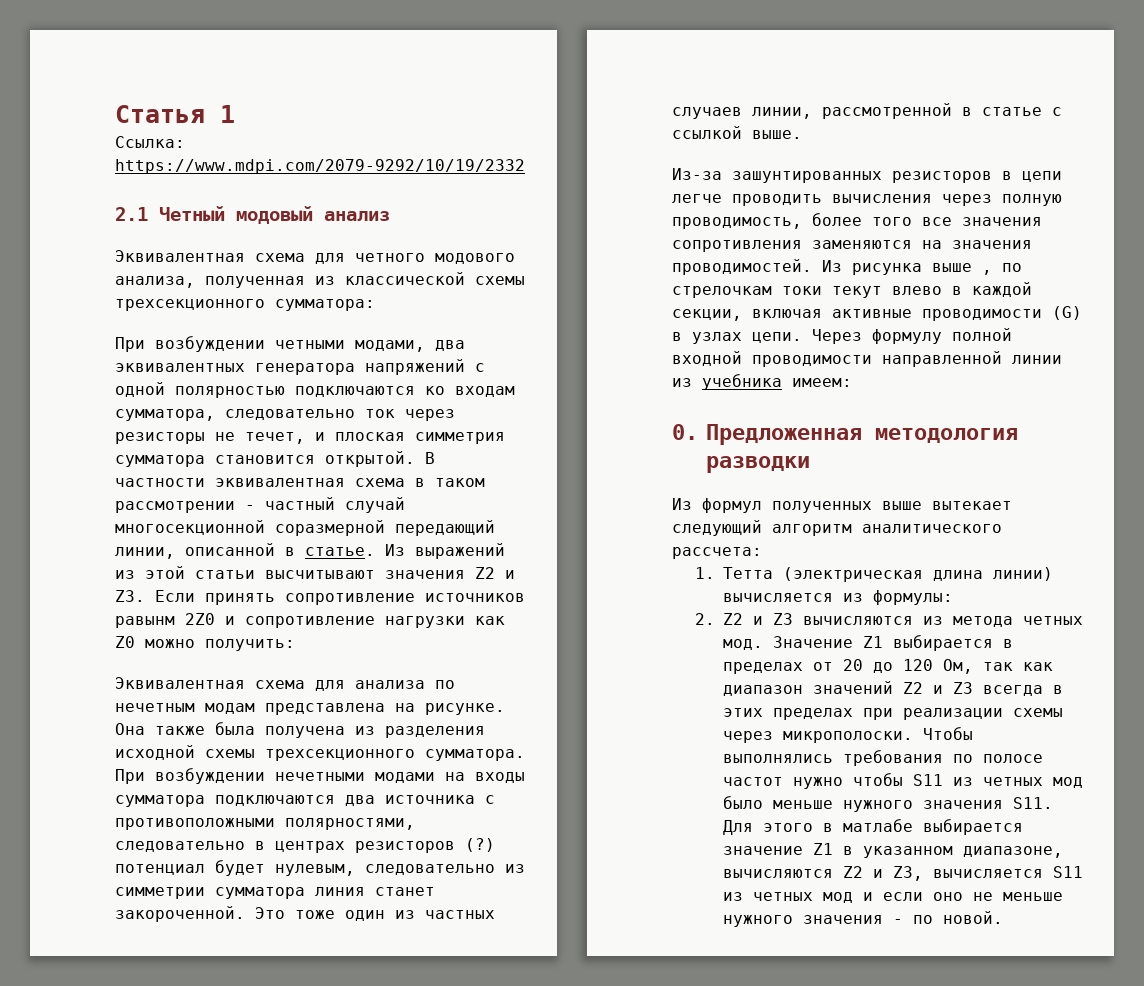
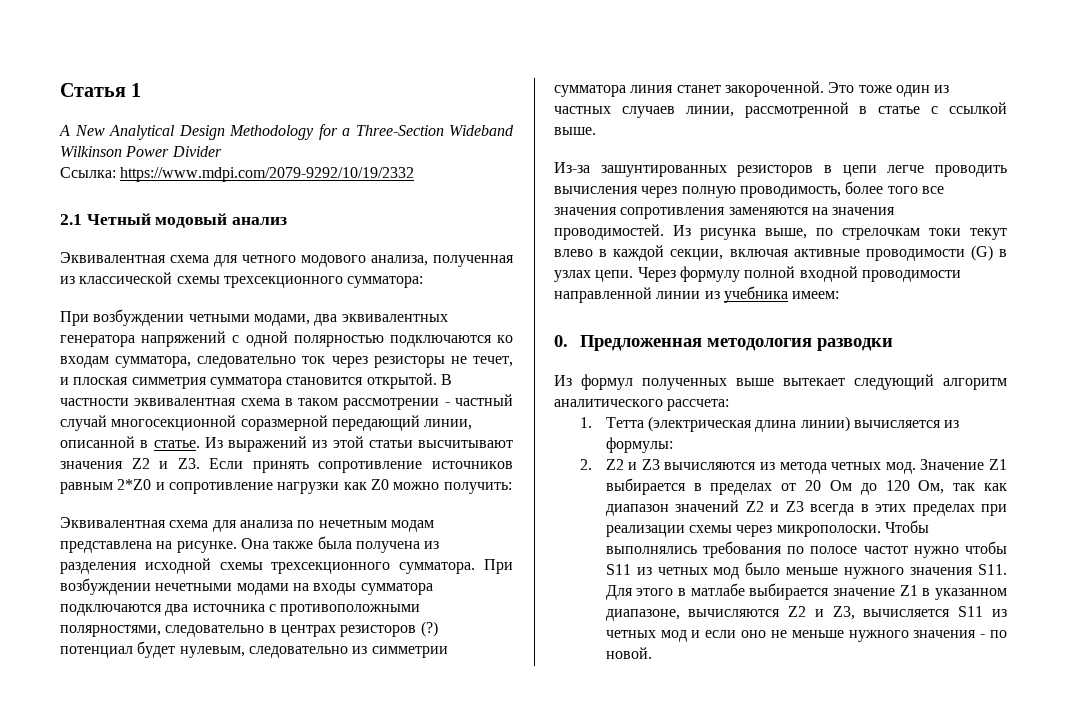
(235, 114) none -> [59,124,514,140] [60,146,222,157] // A New Analytical Design Methodology for a Three-Section Wideband Wilkinson Power Divider
[115,613,215,628] равынм 2Z0 -> [60,479,152,494] равным 2*Z0
[932,263,992,275] выше , -> [765,228,807,239] выше,
(863, 665) none -> [829,480,852,491] Ом

